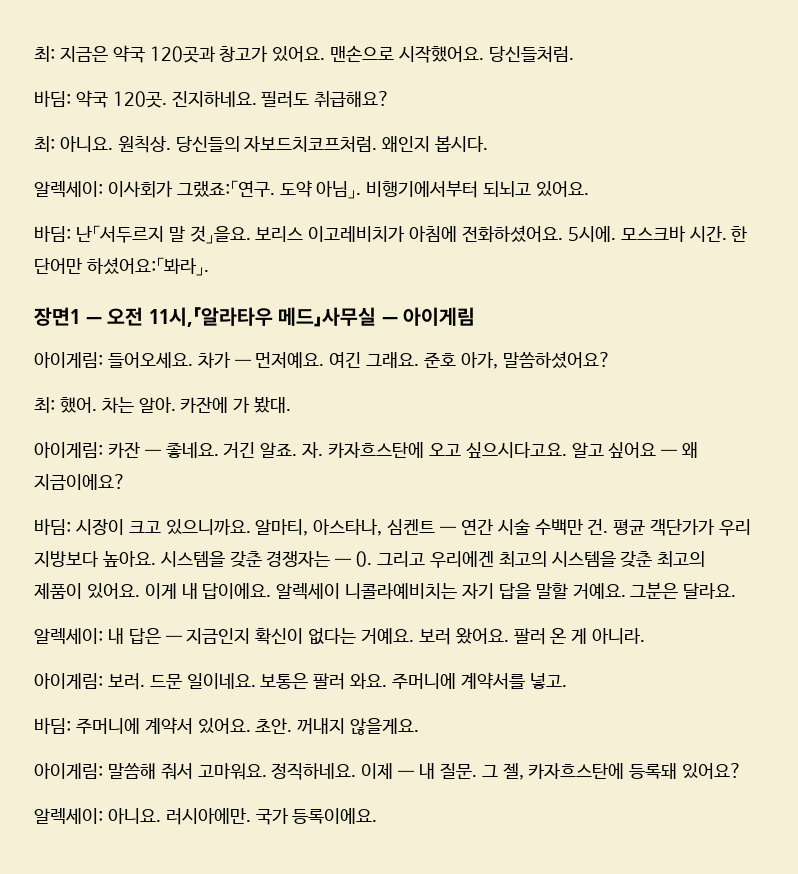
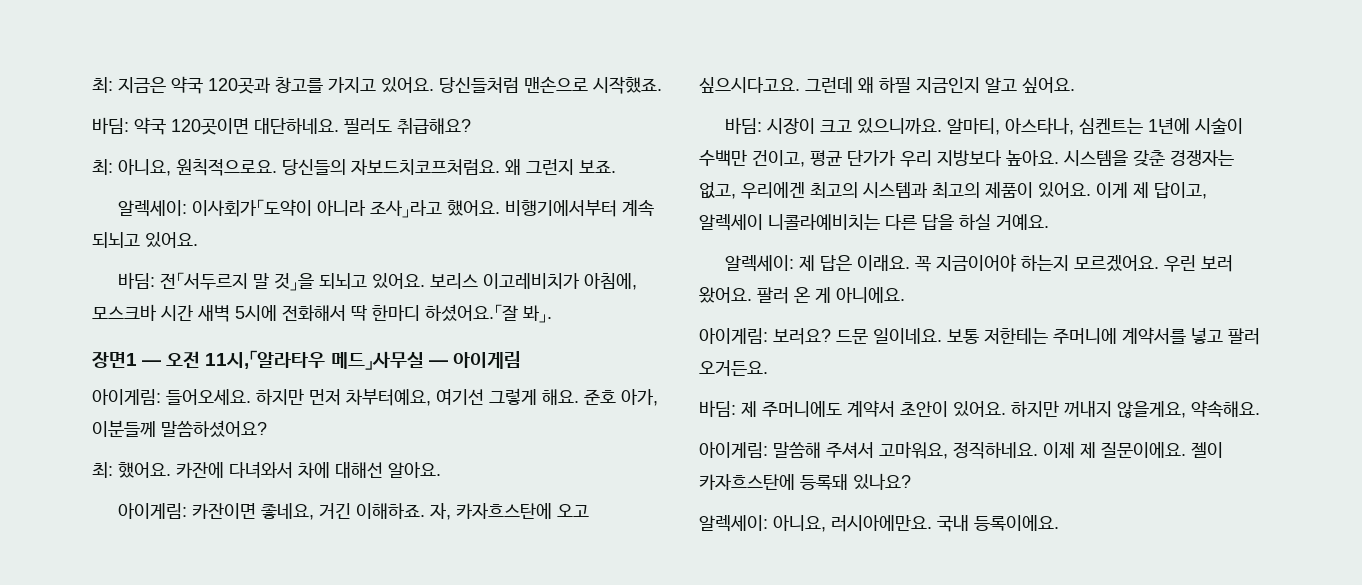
[219,45,574,63] 창고가 있어요. 맨손으로 시작했어요. 당신들처럼. -> [275,76,662,94] 창고를 가지고 있어요. 당신들처럼 맨손으로 시작했죠.
[112,91,257,108] 120곳. 진지하네요. -> [171,118,339,135] 120곳이면 대단하네요.
[59,136,489,153] [34,180,479,199] 아니요. 원칙상. 당신들의 자보드치코프처럼. 왜인지 봅시다. // 알렉세이: 이사회가 그랬죠:「연구. 도약 아님」. 비행기에서부터 -> [118,159,616,176] [117,199,654,218] 아니요, 원칙적으로요. 당신들의 자보드치코프처럼요. 왜 그런지 보죠. // 알렉세이: 이사회가「도약이 아니라 조사」라고 했어요. 비행기에서부터 계속
[75,226,92,242] 난 -> [159,273,176,289] 전
[213,225,748,243] [34,257,197,275] 을요. 보리스 이고레비치가 아침에 전화하셨어요. 5시에. 모스크바 시간. 한 단어만 하셨어요:「봐라 -> [297,273,637,290] [92,304,540,322] 을 되뇌고 있어요. 보리스 이고레비치가 아침에, 모스크바 시간 새벽 5시에 전화해서 딱 한마디 하셨어요.「잘 봐
[197,352,420,368] 차가 — 먼저예요. 여긴 그래요. -> [256,388,579,406] 하지만 먼저 차부터예요, 여기선 그렇게 해요.
(498, 360) none -> [92,420,156,437] 이분들께
[59,397,292,413] [34,442,699,458] [34,474,126,490] 했어. 차는 알아. 카잔에 가 봤대. // 아이게림: 카잔 — 좋네요. 거긴 알죠. 자. 카자흐스탄에 오고 싶으시다고요. 알고 싶어요 — 왜 지금이에요? -> [118,462,441,478] [117,503,589,520] [699,77,1075,93] 했어요. 카잔에 다녀와서 차에 대해선 알아요. // 아이게림: 카잔이면 좋네요, 거긴 이해하죠. 자, 카자흐스탄에 오고 싶으시다고요. 그런데 왜 하필 지금인지 알고 싶어요.
[387,519,716,536] 심켄트 — 연간 시술 수백만 건. 평균 객단가가 -> [1078,118,1243,134] [699,150,896,167] 심켄트는 1년에 시술이 수백만 건이고, 평균 단가가
[335,551,706,568] [34,582,737,600] [34,628,415,645] — 0. 그리고 우리에겐 최고의 시스템을 갖춘 최고의 제품이 있어요. 이게 내 답이에요. 알렉세이 니콜라예비치는 자기 답을 말할 거예요. 그분은 달라요. // 알렉세이: 내 답은 — 지금인지 확신이 없다는 거예요. -> [699,182,1207,199] [699,214,1049,231] [724,254,1196,272] 없고, 우리에겐 최고의 시스템과 최고의 제품이 있어요. 이게 제 답이고, 알렉세이 니콜라예비치는 다른 답을 하실 거예요. // 알렉세이: 제 답은 이래요. 꼭 지금이어야 하는지 모르겠어요. 우린
[592,628,646,644] [34,673,145,690] 아니라. // 아이게림: 보러. -> [836,287,905,303] [699,328,831,345] 아니에요. // 아이게림: 보러요?
[260,672,567,690] [34,717,420,735] [34,763,524,780] 보통은 팔러 와요. 주머니에 계약서를 넣고. // 바딤: 주머니에 계약서 있어요. 초안. 꺼내지 않을게요. // 아이게림: 말씀해 줘서 고마워요. 정직하네요. 이제 — 내 질문. 그 젤, -> [947,327,1260,345] [699,360,768,376] [699,400,1260,418] [699,442,1223,459] 보통 저한테는 주머니에 계약서를 넣고 팔러 오거든요. // 바딤: 제 주머니에도 계약서 초안이 있어요. 하지만 꺼내지 않을게요, 약속해요. // 아이게림: 말씀해 주셔서 고마워요, 정직하네요. 이제 제 질문이에요. 젤이
[682,763,743,779] [34,808,289,825] 있어요? // 알렉세이: 아니요. 러시아에만. 국가 -> [853,473,911,490] [699,515,969,532] 있나요? // 알렉세이: 아니요, 러시아에만요. 국내

